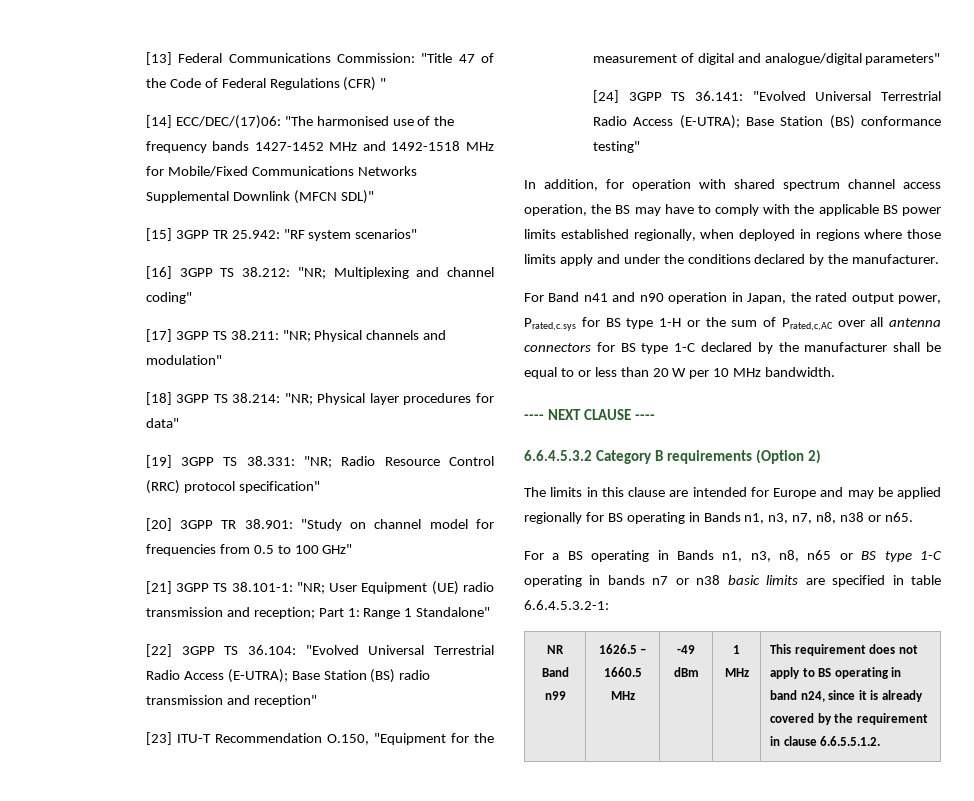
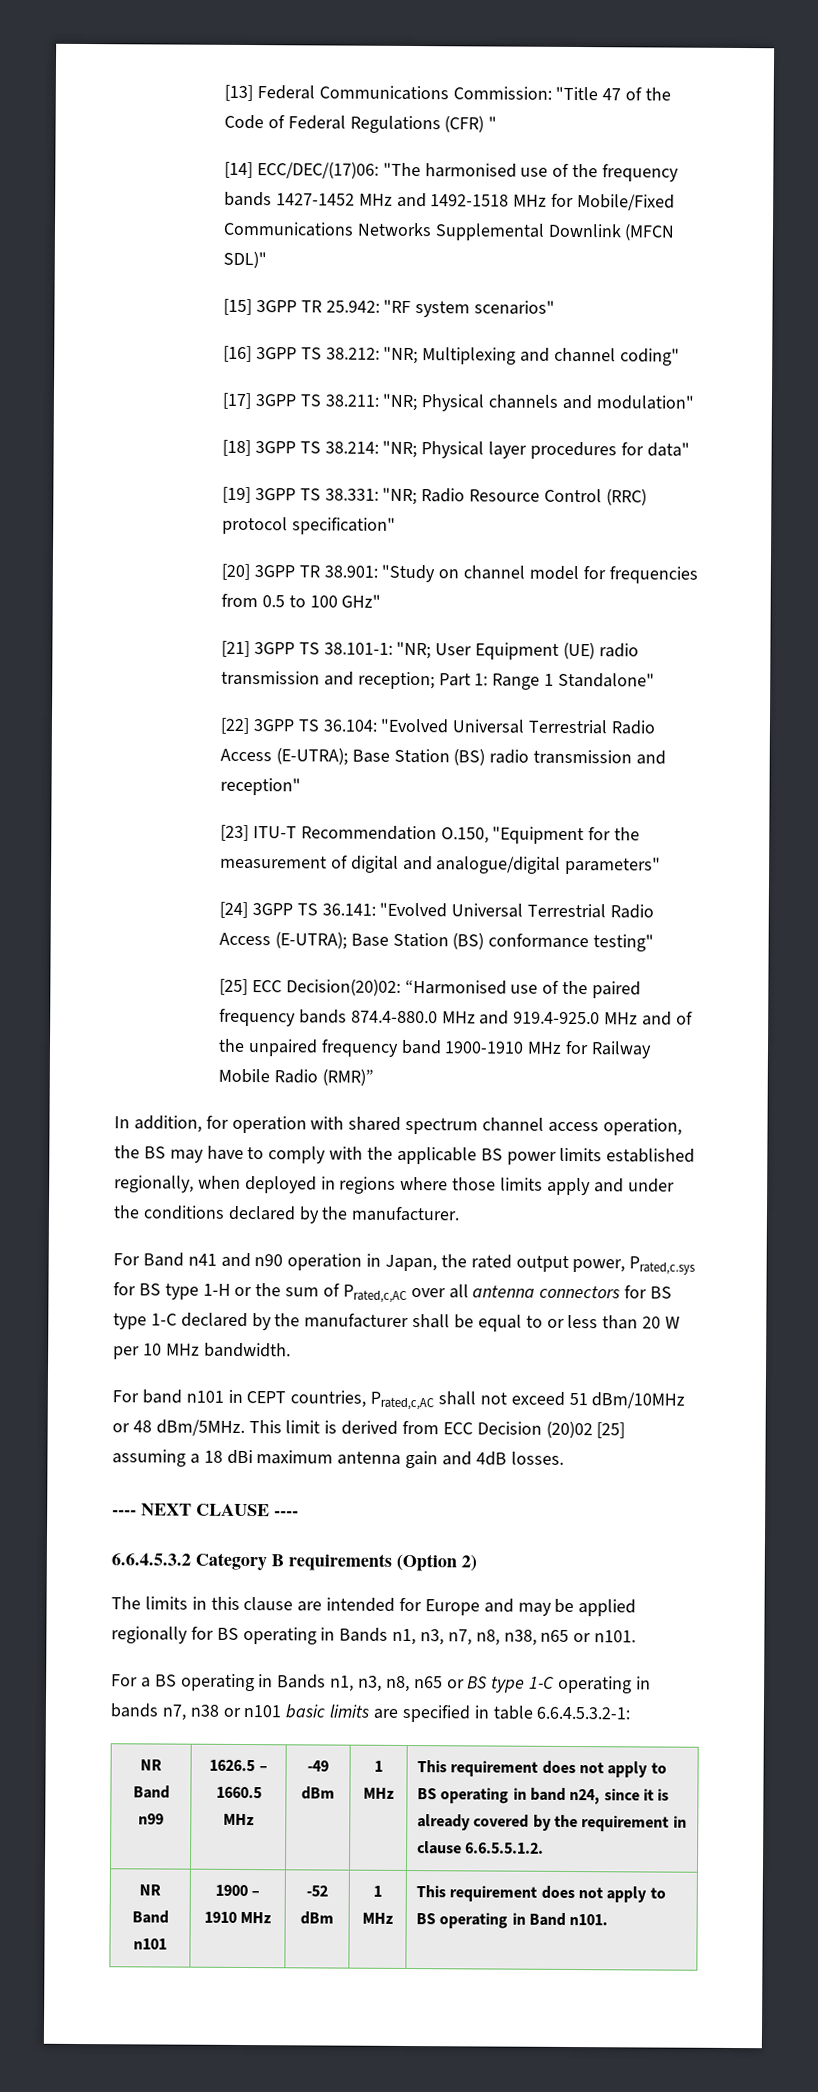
(640, 147) none -> [218,978,642,999] [218,1008,693,1027] [217,1038,653,1059] [217,1068,374,1086] // [25] ECC Decision(20)02: “Harmonised use of the paired frequency bands 874.4-880.0 MHz and 919.4-925.0 MHz and of the unpaired frequency band 1900-1910 MHz for Railway Mobile Radio (RMR)”
(836, 372) none -> [112,1389,686,1411] [112,1419,626,1439] [112,1449,564,1469] // For band n101 in CEPT countries, Prated,c,AC shall not exceed 51 dBm/10MHz or 48 dBm/5MHz. This limit is derived from ECC Decision (20)02 [25] assuming a 18 dBi maximum antenna gain and 4dB losses.
[840,512,913,522] n38 or n65. -> [503,1629,637,1646] n38, n65 or n101.
[652,575,721,585] n7 or n38 -> [161,1704,282,1721] n7, n38 or n101
(881, 741) none -> [139,1884,161,1896] [131,1910,169,1924] [133,1938,167,1950] [214,1884,261,1897] [203,1911,272,1924] [306,1885,328,1897] [300,1911,334,1925] [373,1885,382,1897] [362,1912,393,1924] [416,1885,666,1903] [416,1912,609,1929] // NR Band n101 | 1900 – 1910 MHz | -52 dBm | 1 MHz | This requirement does not apply to BS operating in Band n101.

